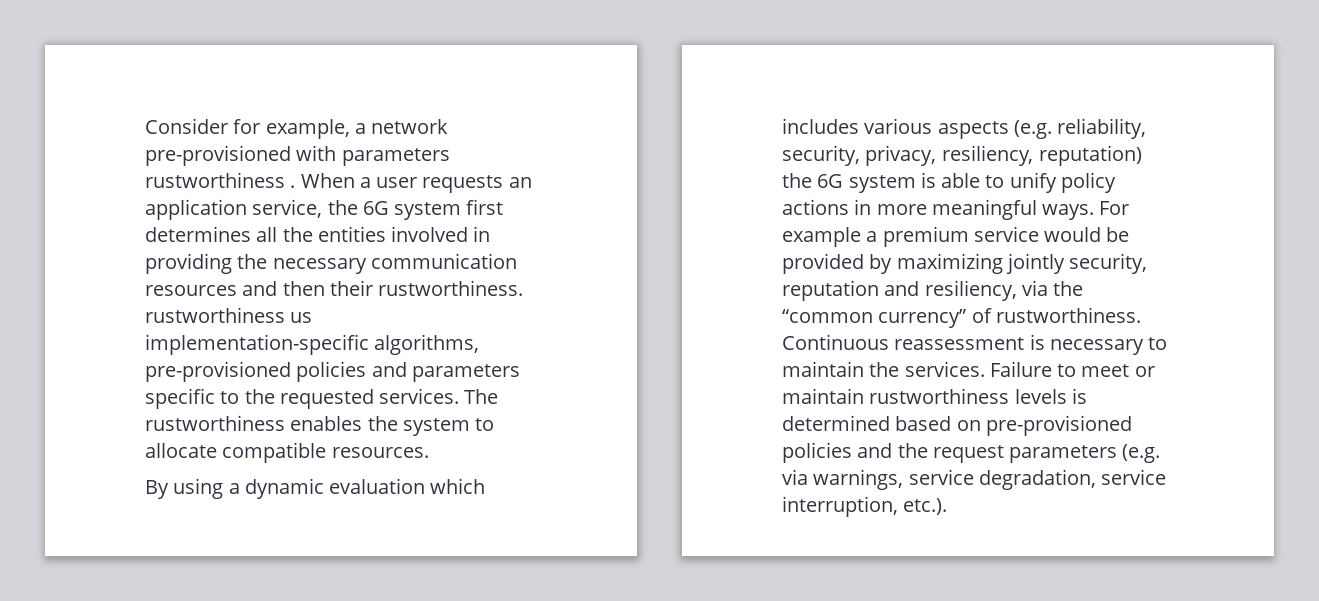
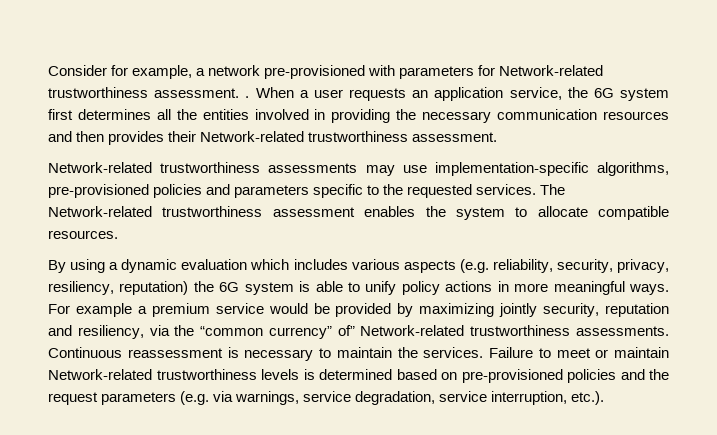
[145,172,285,188] rustworthiness -> [478,65,604,76] [48,87,240,98] for Network-related trustworthiness assessment.
[329,280,524,296] [145,307,313,323] their rustworthiness. rustworthiness us -> [108,131,498,145] [48,162,427,176] provides their Network-related trustworthiness assessment. // Network-related trustworthiness assessments may use
[145,415,285,431] rustworthiness -> [48,206,355,217] Network-related trustworthiness assessment
[971,307,1141,323] of rustworthiness. -> [337,325,669,336] of” Network-related trustworthiness assessments.
[869,388,1010,404] rustworthiness -> [48,369,257,380] Network-related trustworthiness

